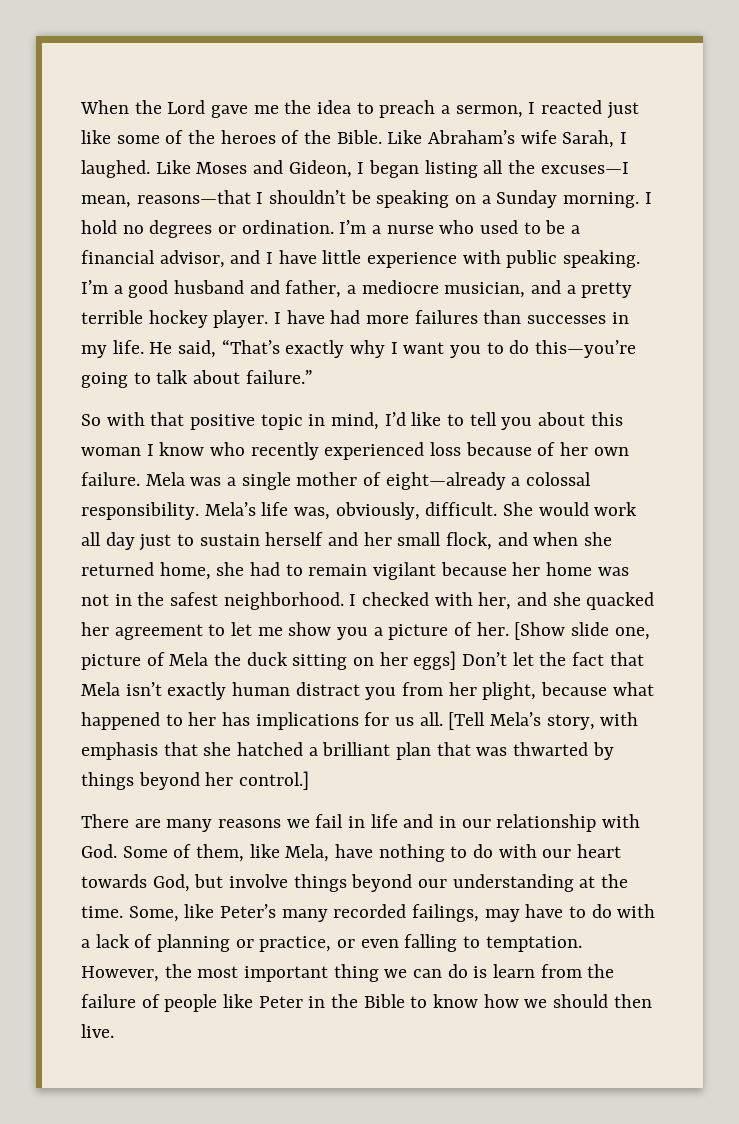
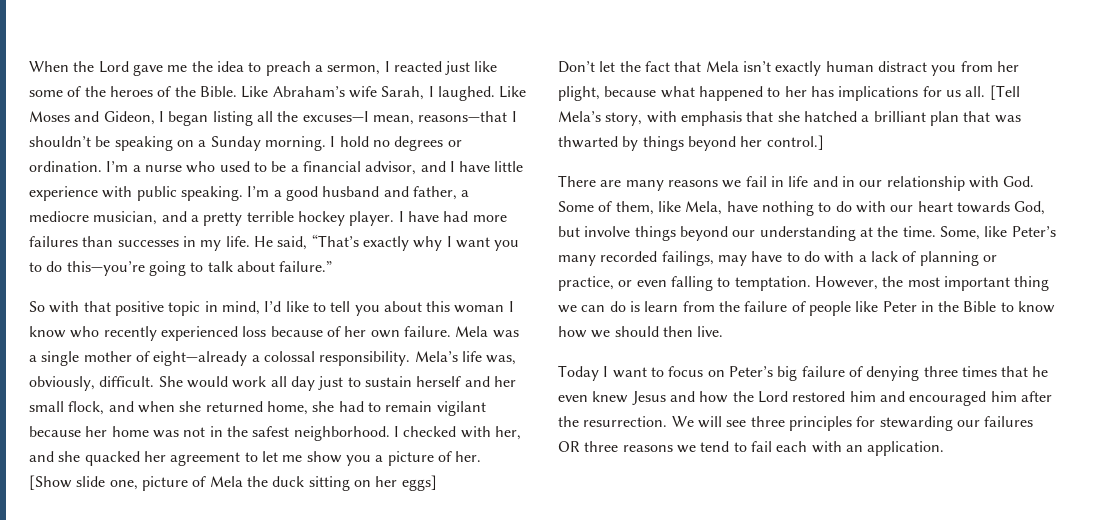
(457, 660) none -> (437, 483) //
(114, 1031) none -> [558,365,1049,381] [558,391,1052,406] [558,416,1034,431] [558,441,945,456] // Today I want to focus on Peter’s big failure of denying three times that he even knew Jesus and how the Lord restored him and encouraged him after the resurrection. We will see three principles for stewarding our failures OR three reasons we tend to fail each with an application.

